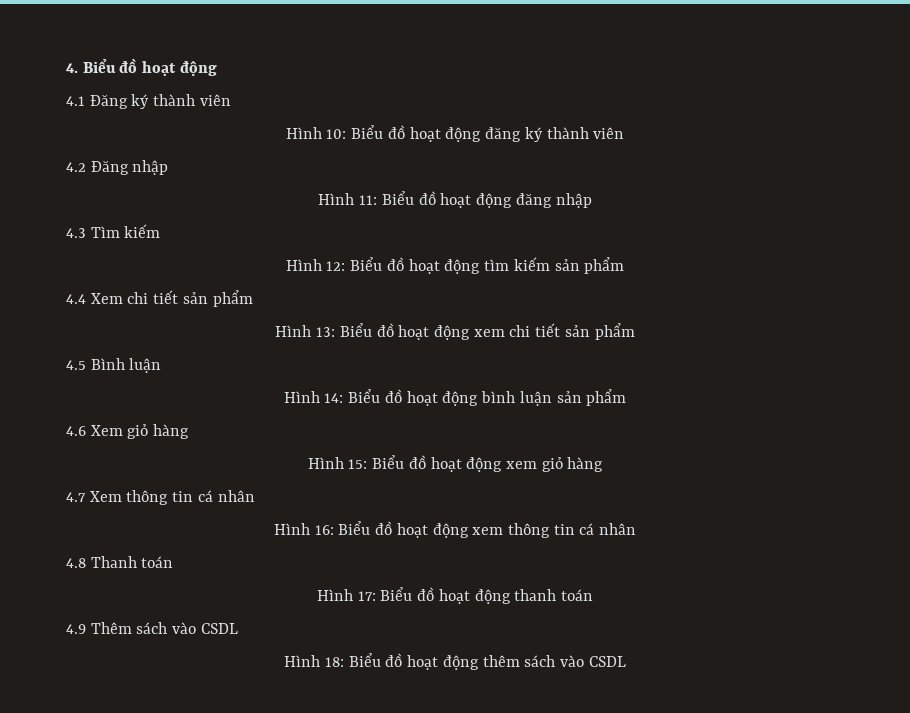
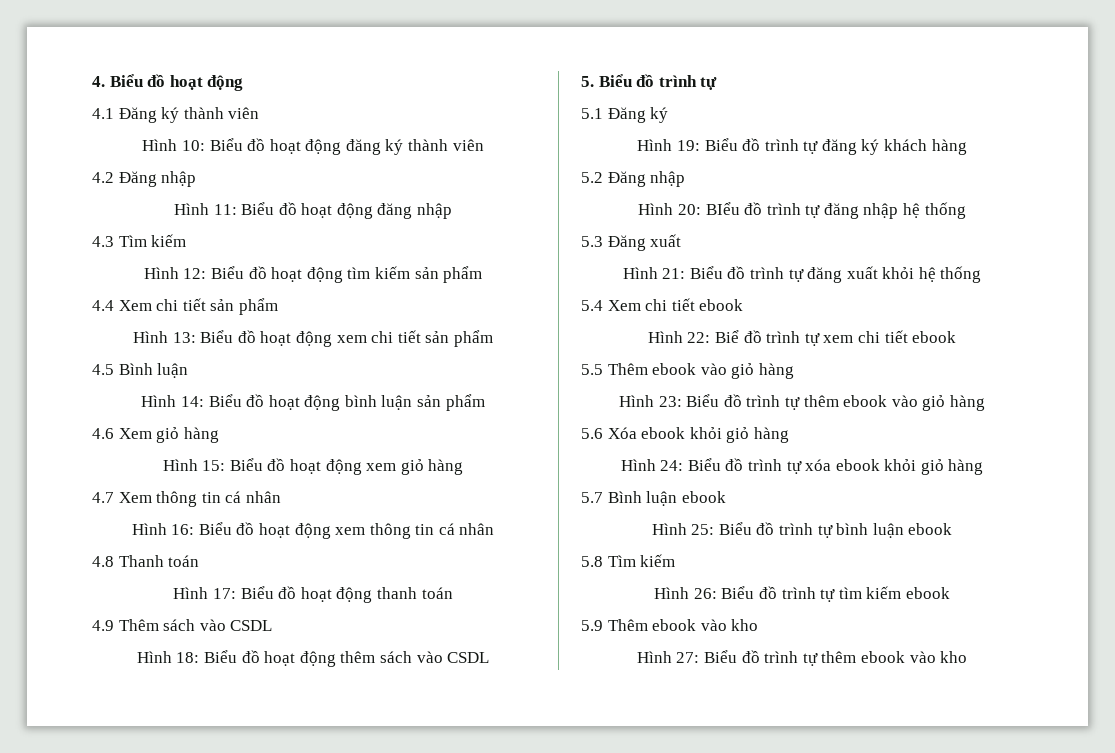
(626, 661) none -> [581,74,718,90] [581,107,669,123] [637,138,967,155] [581,171,686,187] [638,202,966,219] [581,234,682,251] [622,266,982,283] [581,298,744,311] [647,330,957,346] [581,363,794,379] [619,394,985,411] [581,427,789,443] [620,458,984,475] [581,491,726,506] [651,522,953,538] [581,554,676,567] [654,586,950,602] [581,619,759,631] [636,650,968,666] // 5. Biểu đồ trình tự // 5.1 Đăng ký // Hình 19: Biểu đồ trình tự đăng ký khách hàng // 5.2 Đăng nhập // Hình 20: BIểu đồ trình tự đăng nhập hệ thống // 5.3 Đăng xuất // Hình 21: Biểu đồ trình tự đăng xuất khỏi hệ thống // 5.4 Xem chi tiết ebook // Hình 22: Biể đồ trình tự xem chi tiết ebook // 5.5 Thêm ebook vào giỏ hàng // Hình 23: Biểu đồ trình tự thêm ebook vào giỏ hàng // 5.6 Xóa ebook khỏi giỏ hàng // Hình 24: Biểu đồ trình tự xóa ebook khỏi giỏ hàng // 5.7 Bình luận ebook // Hình 25: Biểu đồ trình tự bình luận ebook // 5.8 Tìm kiếm // Hình 26: Biểu đồ trình tự tìm kiếm ebook // 5.9 Thêm ebook vào kho // Hình 27: Biểu đồ trình tự thêm ebook vào kho

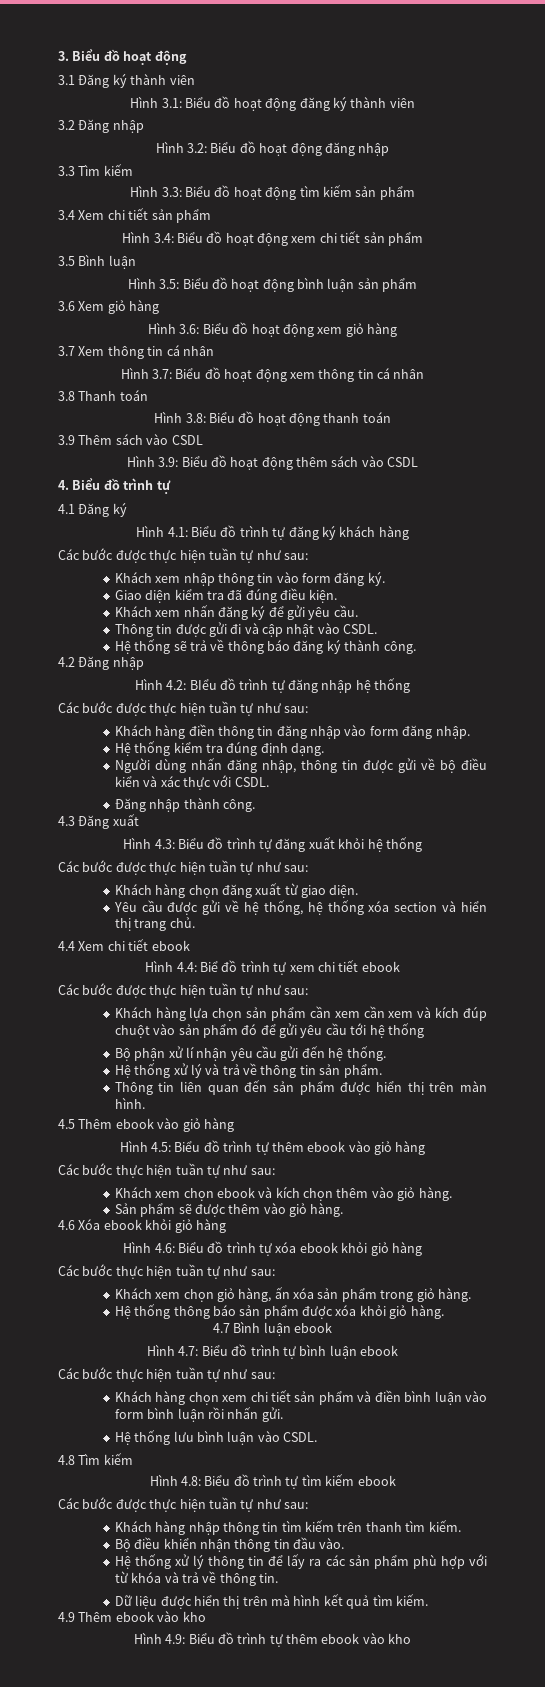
[92,76,105,87] 4. -> [58,51,69,61] 3.
[92,108,114,119] 4.1 -> [58,75,75,85] 3.1
[181,140,205,151] 10: -> [161,98,182,108] 3.1:
[92,171,197,187] [173,203,237,215] 4.2 Đăng nhập // Hình 11: -> [58,119,144,133] [155,141,208,153] 3.2 Đăng nhập // Hình 3.2:
[92,234,187,247] [143,267,207,279] 4.3 Tìm kiếm // Hình 12: -> [58,164,133,176] [130,185,182,197] 3.3 Tìm kiếm // Hình 3.3:
[92,300,114,311] 4.4 -> [58,210,75,220] 3.4
[172,332,196,343] 13: -> [153,233,174,243] 3.4:
[92,364,114,375] 4.5 -> [58,256,75,266] 3.5
[180,396,204,407] 14: -> [159,279,180,289] 3.5:
[92,428,114,439] 4.6 -> [58,301,75,311] 3.6
[202,460,226,471] 15: -> [179,324,200,334] 3.6:
[92,492,114,503] 4.7 -> [58,346,75,356] 3.7
[171,524,195,535] 16: -> [152,369,172,379] 3.7:
[92,556,114,567] 4.8 -> [58,391,75,401] 3.8
[213,588,237,599] 17: -> [185,413,206,423] 3.8:
[92,620,114,631] 4.9 -> [58,435,75,445] 3.9
[176,652,200,663] 18: -> [158,457,179,467] 3.9:
[581,76,594,87] 5. -> [58,480,69,490] 4.
[581,108,603,119] 5.1 -> [58,504,75,514] 4.1
[676,140,700,151] 19: -> [167,527,188,537] 4.1:
[581,171,686,187] [638,203,701,215] 5.2 Đăng nhập // Hình 20: -> [58,548,308,563] [114,571,385,586] [114,588,338,603] [114,605,358,620] [114,622,378,637] [114,639,416,654] [58,656,144,670] [134,678,187,690] Các bước được thực hiện tuần tự như sau: // Khách xem nhập thông tin vào form đăng ký. // Giao diện kiểm tra đã đúng điều kiện. // Khách xem nhấn đăng ký để gửi yêu cầu. // Thông tin được gửi đi và cập nhật vào CSDL. // Hệ thống sẽ trả về thông báo đăng ký thành công. // 4.2 Đăng nhập // Hình 4.2:
[581,236,603,247] 5.3 -> [58,701,308,716] [114,724,470,739] [114,741,325,756] [114,758,487,773] [114,775,269,790] [114,798,255,812] [58,816,75,826] Các bước được thực hiện tuần tự như sau: // Khách hàng điền thông tin đăng nhập vào form đăng nhập. // Hệ thống kiểm tra đúng định dạng. // Người dùng nhấn đăng nhập, thông tin được gửi về bộ điều kiển và xác thực với CSDL. // Đăng nhập thành công. // 4.3
[662,268,686,279] 21: -> [154,839,175,849] 4.3:
[581,300,603,311] 5.4 -> [58,860,308,875] [114,883,359,898] [113,900,488,915] [114,917,195,931] [58,941,75,951] Các bước được thực hiện tuần tự như sau: // Khách hàng chọn đăng xuất từ giao diện. // Yêu cầu được gửi về hệ thống, hệ thống xóa section và hiển thị trang chủ. // 4.4
[687,332,711,343] 22: -> [176,962,197,972] 4.4:
[581,364,603,375] 5.5 -> [58,983,308,998] [114,1006,488,1021] [114,1023,424,1038] [114,1046,386,1061] [114,1063,382,1078] [114,1080,487,1095] [114,1097,145,1109] [58,1119,75,1129] Các bước được thực hiện tuần tự như sau: // Khách hàng lựa chọn sản phẩm cần xem cần xem và kích đúp chuột vào sản phẩm đó để gửi yêu cầu tới hệ thống // Bộ phận xử lí nhận yêu cầu gửi đến hệ thống. // Hệ thống xử lý và trả về thông tin sản phẩm. // Thông tin liên quan đến sản phẩm được hiển thị trên màn hình. // 4.5
[658,396,682,407] 23: -> [151,1142,171,1152] 4.5:
[581,428,603,439] 5.6 -> [58,1163,275,1178] [114,1186,452,1201] [114,1203,344,1217] [58,1220,75,1230] Các bước thực hiện tuần tự như sau: // Khách xem chọn ebook và kích chọn thêm vào giỏ hàng. // Sản phẩm sẽ được thêm vào giỏ hàng. // 4.6
[660,460,684,471] 24: -> [154,1243,175,1253] 4.6:
[581,492,603,503] 5.7 -> [58,1264,275,1279] [114,1287,471,1302] [114,1304,444,1319] [212,1323,230,1333] Các bước thực hiện tuần tự như sau: // Khách xem chọn giỏ hàng, ấn xóa sản phẩm trong giỏ hàng. // Hệ thống thông báo sản phẩm được xóa khỏi giỏ hàng. // 4.7
[691,524,715,535] 25: -> [178,1346,199,1356] 4.7:
[581,554,676,567] [654,587,717,599] 5.8 Tìm kiếm // Hình 26: -> [58,1367,275,1382] [114,1390,487,1405] [114,1407,283,1422] [114,1430,318,1445] [58,1453,133,1465] [149,1474,201,1486] Các bước thực hiện tuần tự như sau: // Khách hàng chọn xem chi tiết sản phẩm và điền bình luận vào form bình luận rồi nhấn gửi. // Hệ thống lưu bình luận vào CSDL. // 4.8 Tìm kiếm // Hình 4.8:
[581,620,603,631] 5.9 -> [58,1497,308,1512] [114,1520,461,1535] [114,1537,345,1552] [114,1554,487,1569] [114,1571,279,1586] [114,1594,428,1609] [58,1612,75,1622] Các bước được thực hiện tuần tự như sau: // Khách hàng nhập thông tin tìm kiếm trên thanh tìm kiếm. // Bộ điều khiển nhận thông tin đầu vào. // Hệ thống xử lý thông tin để lấy ra các sản phẩm phù hợp với từ khóa và trả về thông tin. // Dữ liệu được hiển thị trên mà hình kết quả tìm kiếm. // 4.9
[676,652,700,663] 27: -> [165,1634,186,1644] 4.9:

